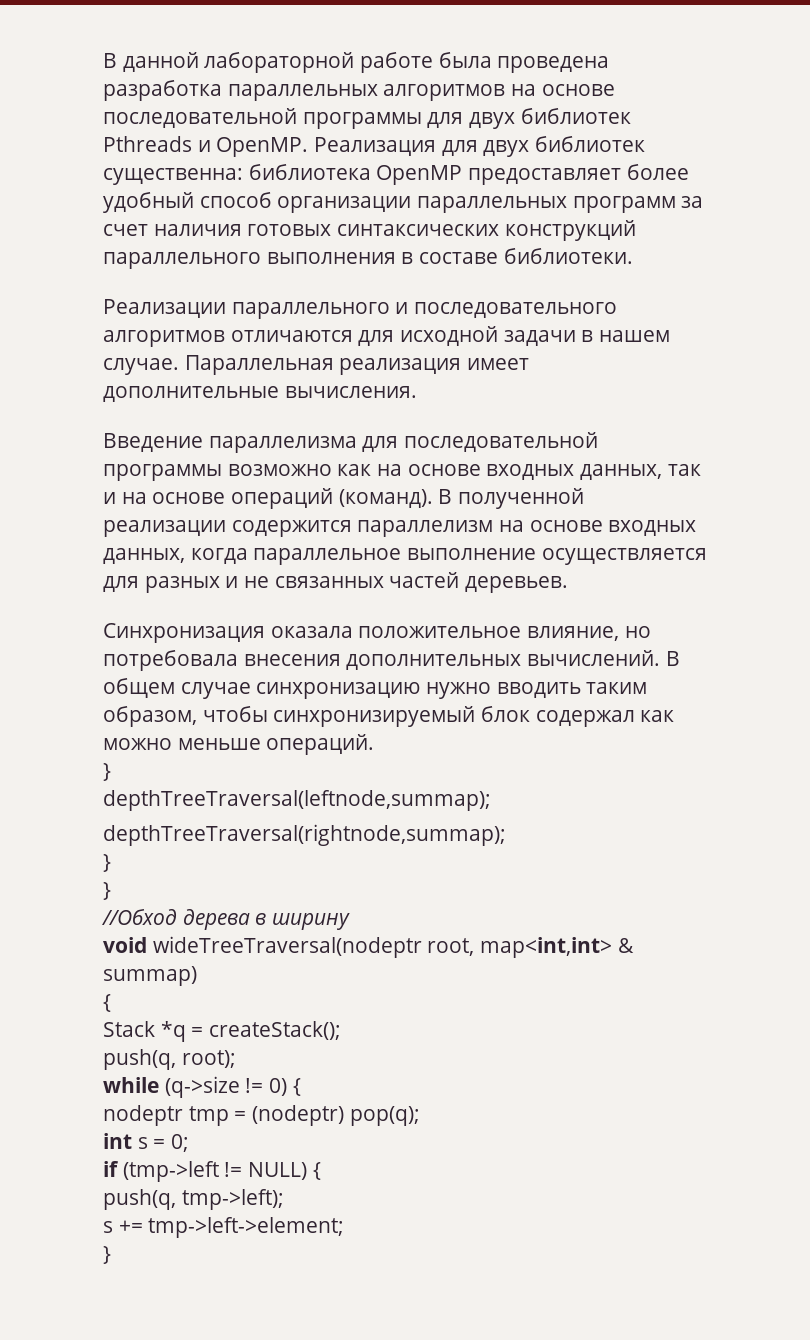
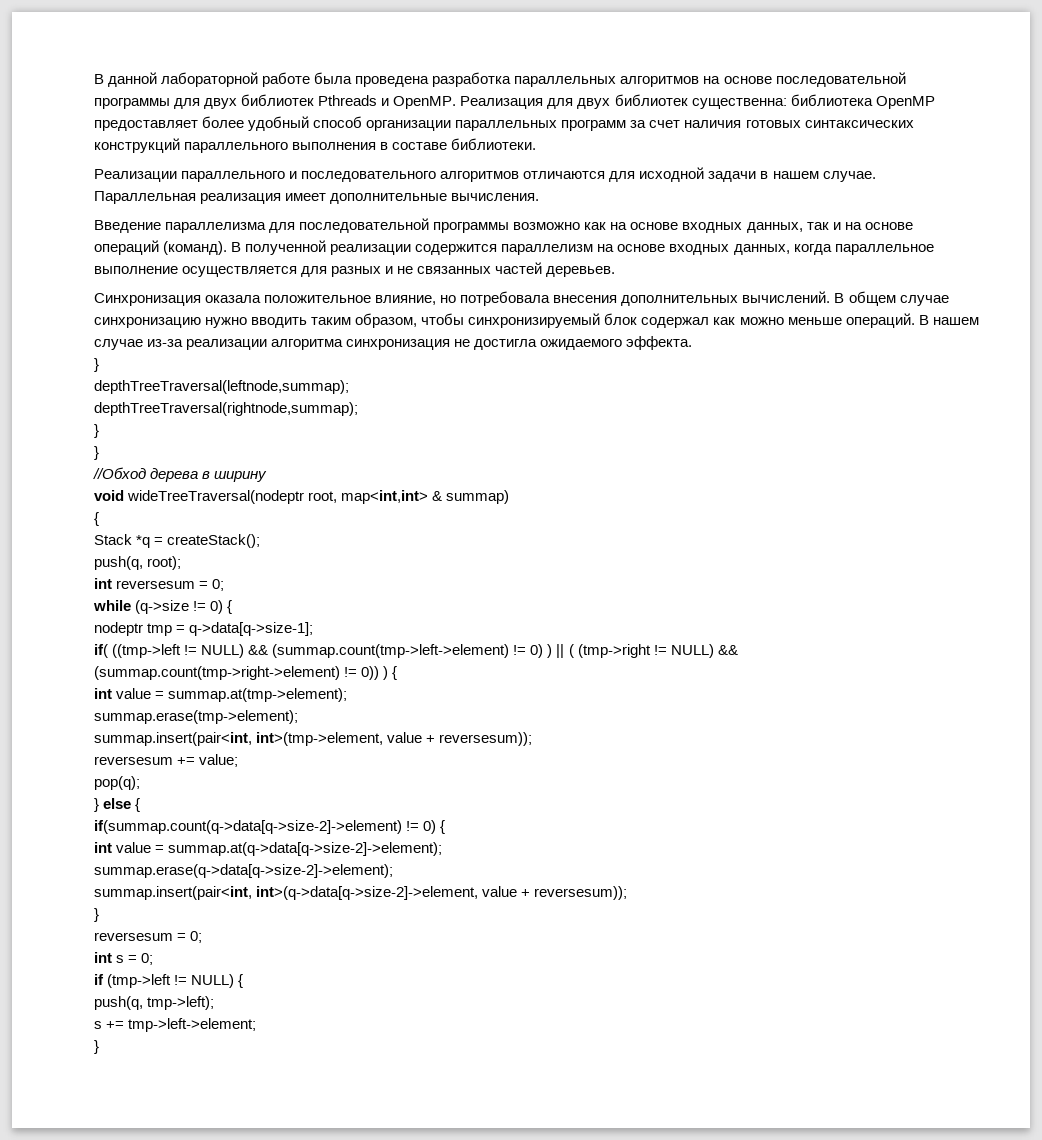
(375, 744) none -> [918,315,979,325] [94,336,693,350] В нашем случае из-за реализации алгоритма синхронизация не достигла ожидаемого эффекта.
(236, 1059) none -> [94,578,225,591] // int reversesum = 0;
[252,1105,420,1126] (nodeptr) pop(q); -> [189,622,314,636] [94,644,738,658] [94,666,398,680] [94,688,348,702] [94,710,298,724] [94,732,533,746] [94,754,239,767] [94,776,140,790] [94,798,141,812] [94,820,446,834] [94,842,443,856] [94,864,393,878] [94,886,628,900] [94,908,99,922] [94,931,203,943] q->data[q->size-1]; // if( ((tmp->left != NULL) && (summap.count(tmp->left->element) != 0) ) || ( (tmp->right != NULL) && (summap.count(tmp->right->element) != 0)) ) { // int value = summap.at(tmp->element); // summap.erase(tmp->element); // summap.insert(pair<int, int>(tmp->element, value + reversesum)); // reversesum += value; // pop(q); // } else { // if(summap.count(q->data[q->size-2]->element) != 0) { // int value = summap.at(q->data[q->size-2]->element); // summap.erase(q->data[q->size-2]->element); // summap.insert(pair<int, int>(q->data[q->size-2]->element, value + reversesum)); // } // reversesum = 0;

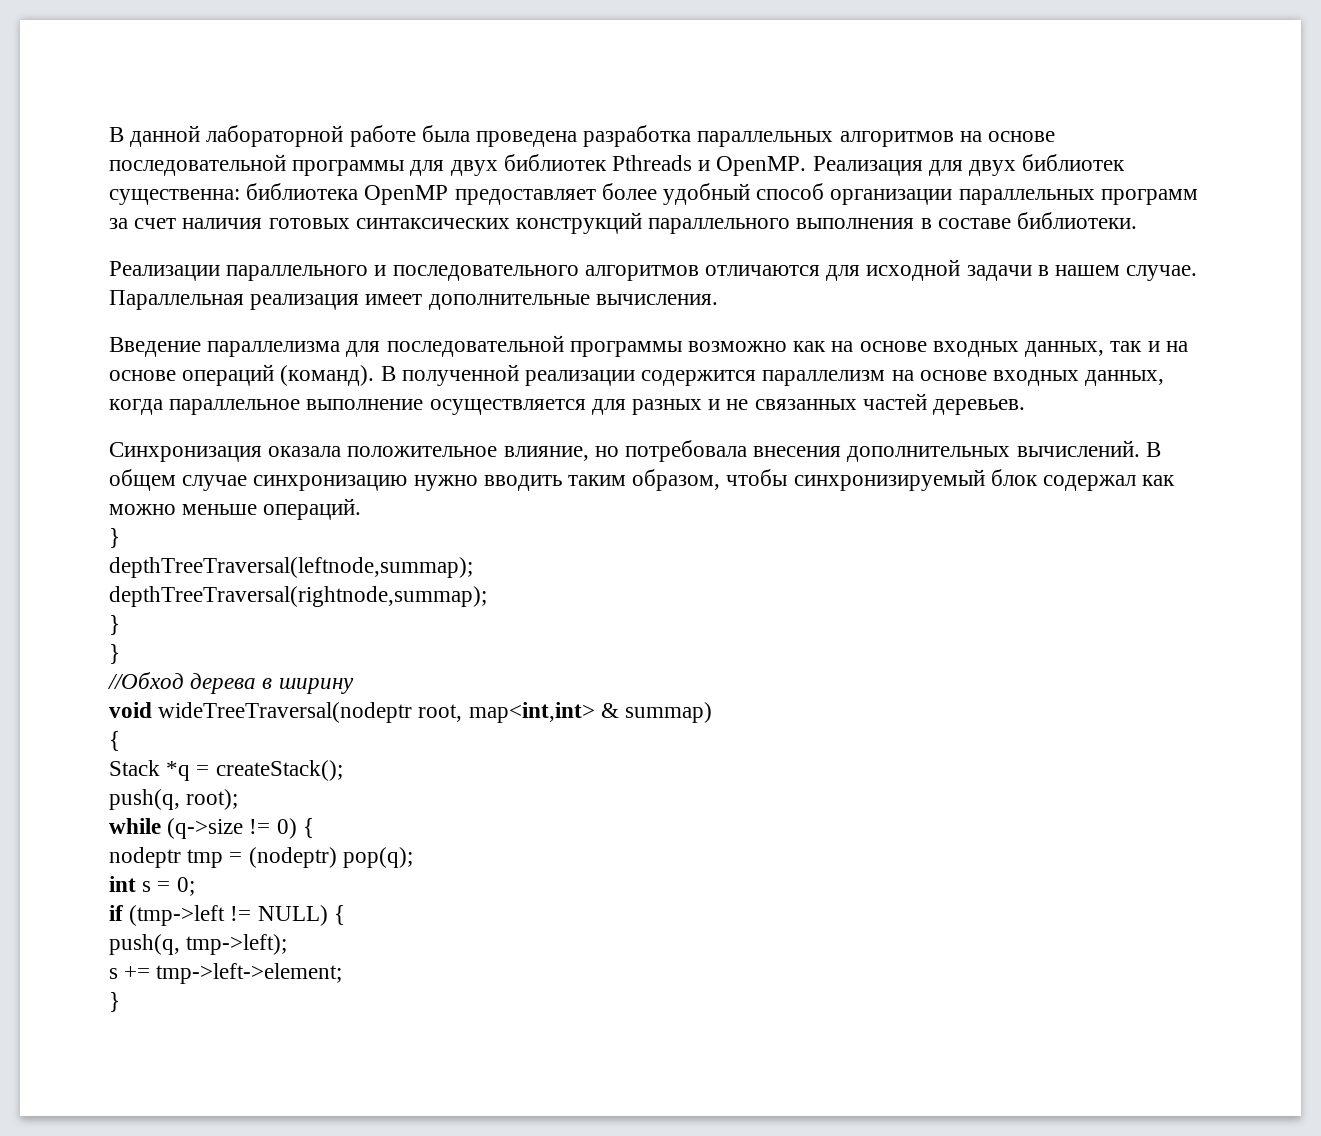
[918,315,979,325] [94,336,693,350] В нашем случае из-за реализации алгоритма синхронизация не достигла ожидаемого эффекта. -> (362, 509) none
[94,578,225,591] // int reversesum = 0; -> (239, 799) none
[189,622,314,636] [94,644,738,658] [94,666,398,680] [94,688,348,702] [94,710,298,724] [94,732,533,746] [94,754,239,767] [94,776,140,790] [94,798,141,812] [94,820,446,834] [94,842,443,856] [94,864,393,878] [94,886,628,900] [94,908,99,922] [94,931,203,943] q->data[q->size-1]; // if( ((tmp->left != NULL) && (summap.count(tmp->left->element) != 0) ) || ( (tmp->right != NULL) && (summap.count(tmp->right->element) != 0)) ) { // int value = summap.at(tmp->element); // summap.erase(tmp->element); // summap.insert(pair<int, int>(tmp->element, value + reversesum)); // reversesum += value; // pop(q); // } else { // if(summap.count(q->data[q->size-2]->element) != 0) { // int value = summap.at(q->data[q->size-2]->element); // summap.erase(q->data[q->size-2]->element); // summap.insert(pair<int, int>(q->data[q->size-2]->element, value + reversesum)); // } // reversesum = 0; -> [248,847,413,868] (nodeptr) pop(q);

